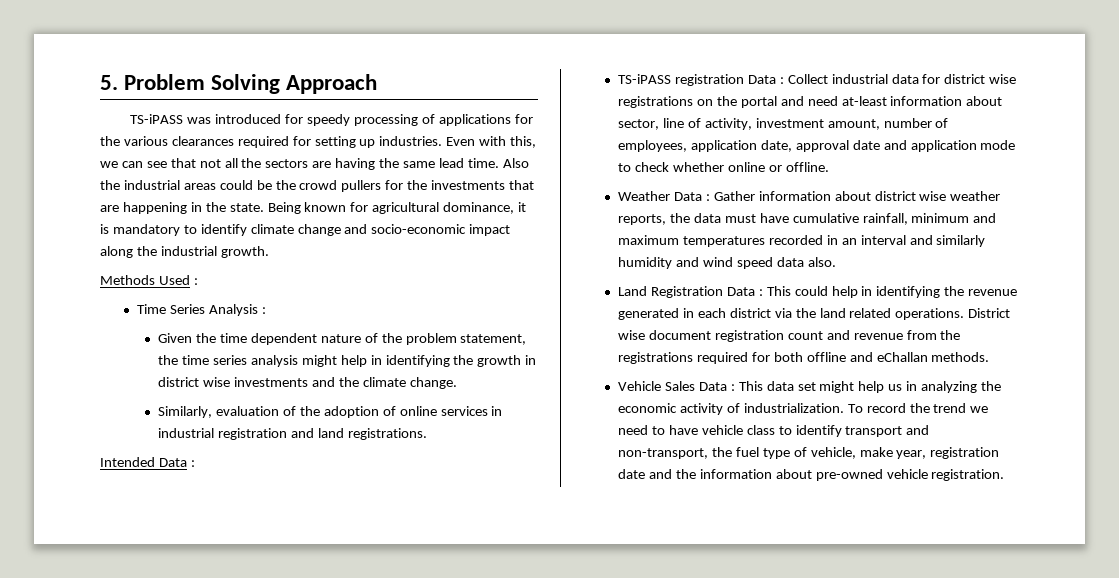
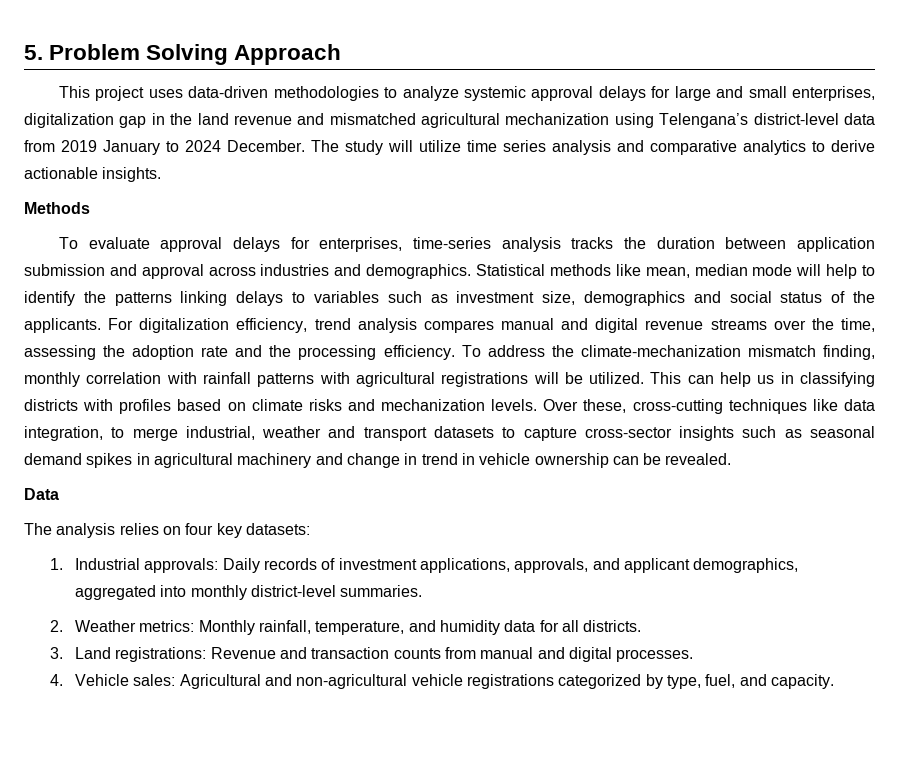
[130,114,533,126] [100,136,537,148] [100,158,529,170] [100,180,535,192] [100,202,527,214] [100,224,511,236] [100,246,269,258] [100,275,198,285] [137,304,266,316] [158,333,527,345] [158,355,537,367] [158,377,457,389] [158,406,503,418] [158,428,427,440] [100,457,195,467] [618,74,1017,86] [618,96,1003,108] [618,118,949,130] [618,140,1016,152] [618,162,829,172] [618,191,1001,201] [618,213,997,225] [618,235,986,247] [618,257,836,269] [618,286,1018,298] [618,308,1011,320] [618,330,961,342] [618,352,990,364] [618,381,1002,393] [618,403,989,415] [618,425,930,437] [618,447,1000,459] [618,469,1005,481] TS-iPASS was introduced for speedy processing of applications for the various clearances required for setting up industries. Even with this, we can see that not all the sectors are having the same lead time. Also the industrial areas could be the crowd pullers for the investments that are happening in the state. Being known for agricultural dominance, it is mandatory to identify climate change and socio-economic impact along the industrial growth. // Methods Used : // Time Series Analysis : // Given the time dependent nature of the problem statement, the time series analysis might help in identifying the growth in district wise investments and the climate change. // Similarly, evaluation of the adoption of online services in industrial registration and land registrations. // Intended Data : // TS-iPASS registration Data : Collect industrial data for district wise registrations on the portal and need at-least information about sector, line of activity, investment amount, number of employees, application date, approval date and application mode to check whether online or offline. // Weather Data : Gather information about district wise weather reports, the data must have cumulative rainfall, minimum and maximum temperatures recorded in an interval and similarly humidity and wind speed data also. // Land Registration Data : This could help in identifying the revenue generated in each district via the land related operations. District wise document registration count and revenue from the registrations required for both offline and eChallan methods. // Vehicle Sales Data : This data set might help us in analyzing the economic activity of industrialization. To record the trend we need to have vehicle class to identify transport and non-transport, the fuel type of vehicle, make year, registration date and the information about pre-owned vehicle registration. -> [59,86,876,101] [24,113,875,128] [24,140,875,155] [24,167,162,182] [24,202,90,214] [59,237,875,252] [24,264,876,279] [24,291,875,306] [24,318,875,333] [24,345,876,360] [24,372,875,387] [24,399,875,414] [24,426,876,441] [24,453,732,468] [24,488,59,500] [24,523,310,538] [49,558,799,573] [75,585,423,600] [49,620,642,635] [49,647,694,662] [49,674,835,689] This project uses data-driven methodologies to analyze systemic approval delays for large and small enterprises, digitalization gap in the land revenue and mismatched agricultural mechanization using Telengana’s district-level data from 2019 January to 2024 December. The study will utilize time series analysis and comparative analytics to derive actionable insights. // Methods // To evaluate approval delays for enterprises, time-series analysis tracks the duration between application submission and approval across industries and demographics. Statistical methods like mean, median mode will help to identify the patterns linking delays to variables such as investment size, demographics and social status of the applicants. For digitalization efficiency, trend analysis compares manual and digital revenue streams over the time, assessing the adoption rate and the processing efficiency. To address the climate-mechanization mismatch finding, monthly correlation with rainfall patterns with agricultural registrations will be utilized. This can help us in classifying districts with profiles based on climate risks and mechanization levels. Over these, cross-cutting techniques like data integration, to merge industrial, weather and transport datasets to capture cross-sector insights such as seasonal demand spikes in agricultural machinery and change in trend in vehicle ownership can be revealed. // Data // The analysis relies on four key datasets: // 1. Industrial approvals: Daily records of investment applications, approvals, and applicant demographics, aggregated into monthly district-level summaries. // 2. Weather metrics: Monthly rainfall, temperature, and humidity data for all districts. // 3. Land registrations: Revenue and transaction counts from manual and digital processes. // 4. Vehicle sales: Agricultural and non-agricultural vehicle registrations categorized by type, fuel, and capacity.

